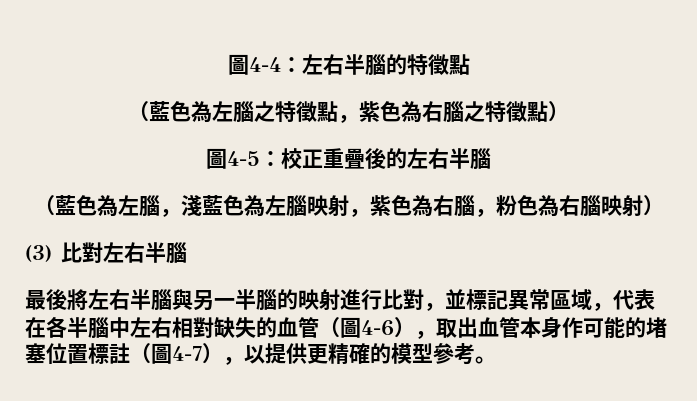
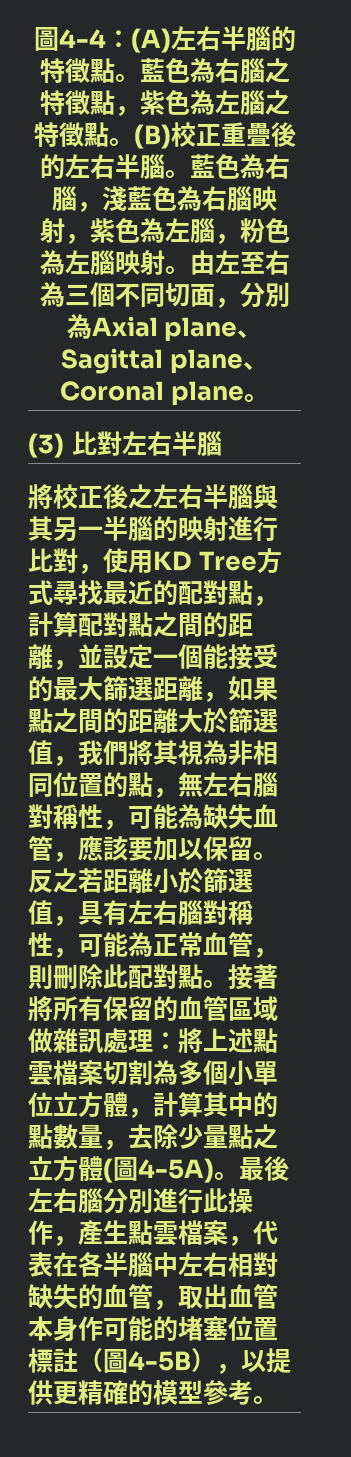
(302, 64) none -> [130,28,171,53] (A)
[128,101,233,123] // （藍色為左 -> [114,58,240,83] 。藍色為右
[422,101,569,123] [206,148,281,169] 右腦之特徵點） // 圖4-5： -> [214,90,290,115] [33,122,171,149] 左腦之特徵點。(B)
[33,195,139,217] // （藍色為左 -> [164,154,290,179] 。藍色為右
[264,195,286,216] 左 -> [202,186,227,211] 右
[432,195,454,216] 右 -> [164,218,190,242] 左
[558,195,664,217] 右腦映射） -> [64,250,290,275] [39,282,290,308] [66,314,263,341] [61,348,268,374] [60,381,269,405] 左腦映射。由左至右為三個不同切面，分別為Axial plane、Sagittal plane、Coronal plane。
[25,289,88,311] 最後將 -> [28,484,153,509] 將校正後之
(193, 299) none -> [28,516,53,541] 其
[445,289,592,310] 並標記異常區域 -> [103,548,282,574] [28,580,278,606] [28,612,253,637] [28,644,278,670] [28,676,278,702] [28,708,278,733] [28,740,278,766] [28,772,278,798] [28,804,278,830] [28,836,278,862] [28,868,253,894] [28,900,253,926] [28,932,278,958] [28,964,278,990] [28,996,278,1021] [28,1028,278,1054] [28,1060,278,1086] [28,1092,278,1118] [28,1124,278,1150] [28,1156,289,1183] [28,1188,253,1214] [28,1220,228,1246] 使用KD Tree方式尋找最近的配對點，計算配對點之間的距離，並設定一個能接受的最大篩選距離，如果點之間的距離大於篩選值，我們將其視為非相同位置的點，無左右腦對稱性，可能為缺失血管，應該要加以保留。反之若距離小於篩選值，具有左右腦對稱性，可能為正常血管，則刪除此配對點。接著將所有保留的血管區域做雜訊處理：將上述點雲檔案切割為多個小單位立方體，計算其中的點數量，去除少量點之立方體(圖4-5A)。最後左右腦分別進行此操作，產生點雲檔案
[319,317,415,338] （圖4-6） -> (153, 1296) none
[172,346,202,361] 4-7 -> [128,1351,191,1371] 4-5B

